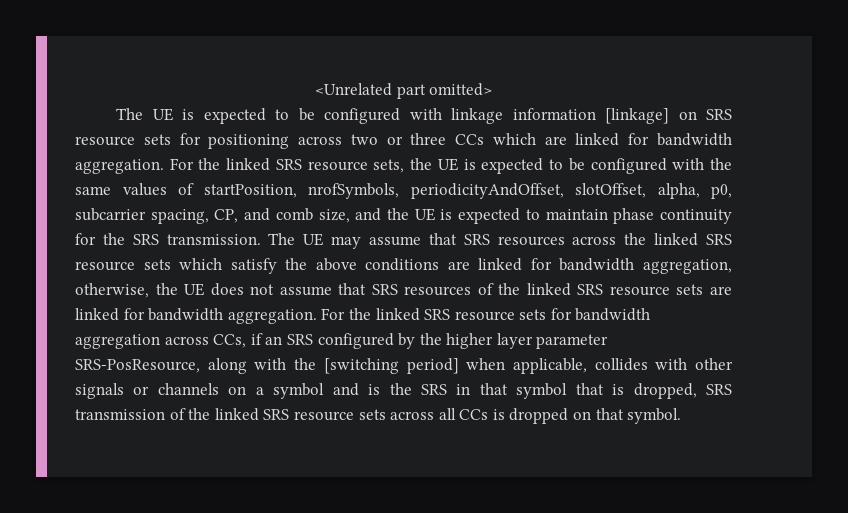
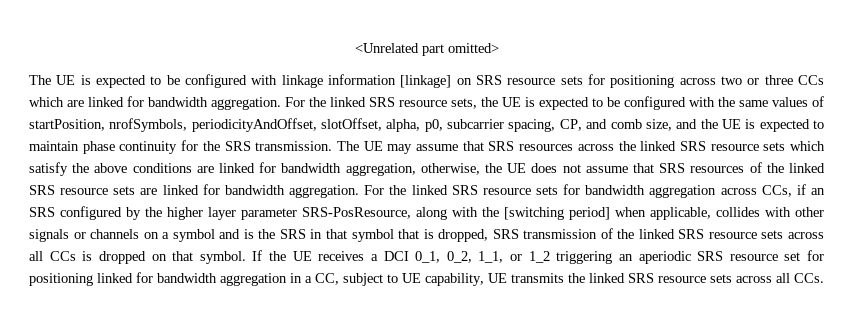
(682, 416) none -> [252,250,824,264] [29,272,824,286] If the UE receives a DCI 0_1, 0_2, 1_1, or 1_2 triggering an aperiodic SRS resource set for positioning linked for bandwidth aggregation in a CC, subject to UE capability, UE transmits the linked SRS resource sets across all CCs.

